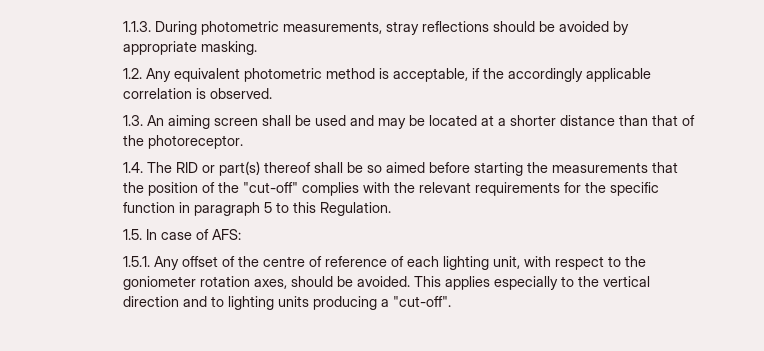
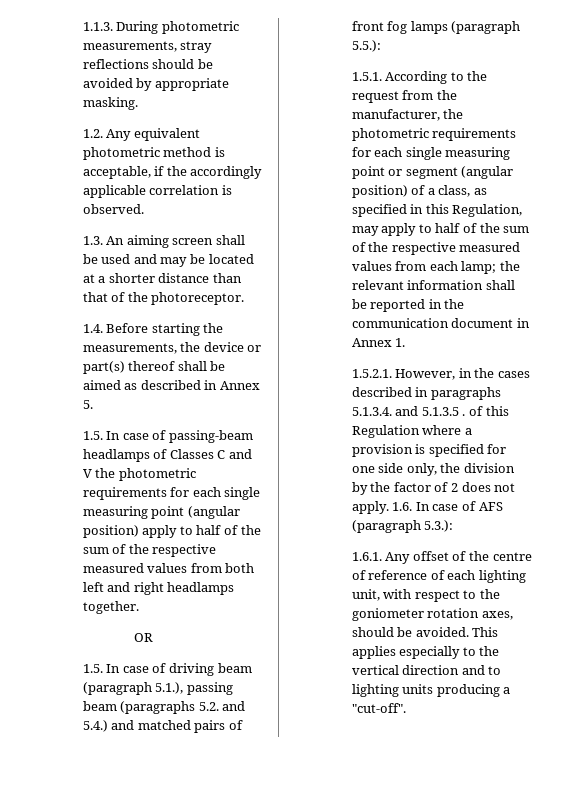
[147,162,199,173] The RID -> [106,323,224,336] [82,342,244,354] Before starting the measurements, the device
[367,162,679,176] [123,182,660,196] [123,202,392,216] [123,229,242,240] [123,256,151,267] so aimed before starting the measurements that the position of the "cut-off" complies with the relevant requirements for the specific function in paragraph 5 to this Regulation. // 1.5. In case of AFS: // 1.5.1. -> [82,380,260,390] [82,400,93,409] [82,430,253,443] [82,449,252,462] [82,468,196,481] [82,487,261,500] [82,506,240,519] [82,525,261,538] [82,544,217,557] [82,563,255,573] [82,582,235,595] [82,601,139,614] [134,633,153,642] [82,663,252,676] [82,682,233,695] [82,701,246,714] [82,720,243,733] [351,21,521,34] [351,40,381,52] [351,71,488,84] [351,90,457,103] [351,109,464,121] [351,128,517,141] [351,147,511,160] [351,166,514,179] [351,185,487,198] [351,204,523,217] [351,223,530,236] [351,242,521,255] [351,261,520,274] [351,280,515,290] [351,299,465,312] [351,318,530,328] [351,338,406,347] [351,368,530,380] [351,387,501,400] [351,406,509,416] [351,425,472,438] [351,444,507,457] [351,463,515,476] [351,482,516,495] [351,501,503,514] [351,520,454,533] [351,552,382,561] aimed as described in Annex 5. // 1.5. In case of passing-beam headlamps of Classes C and V the photometric requirements for each single measuring point (angular position) apply to half of the sum of the respective measured values from both left and right headlamps together. // OR // 1.5. In case of driving beam (paragraph 5.1.), passing beam (paragraphs 5.2. and 5.4.) and matched pairs of front fog lamps (paragraph 5.5.): // 1.5.1. According to the request from the manufacturer, the photometric requirements for each single measuring point or segment (angular position) of a class, as specified in this Regulation, may apply to half of the sum of the respective measured values from each lamp; the relevant information shall be reported in the communication document in Annex 1. // 1.5.2.1. However, in the cases described in paragraphs 5.1.3.4. and 5.1.3.5 . of this Regulation where a provision is specified for one side only, the division by the factor of 2 does not apply. 1.6. In case of AFS (paragraph 5.3.): // 1.6.1.

